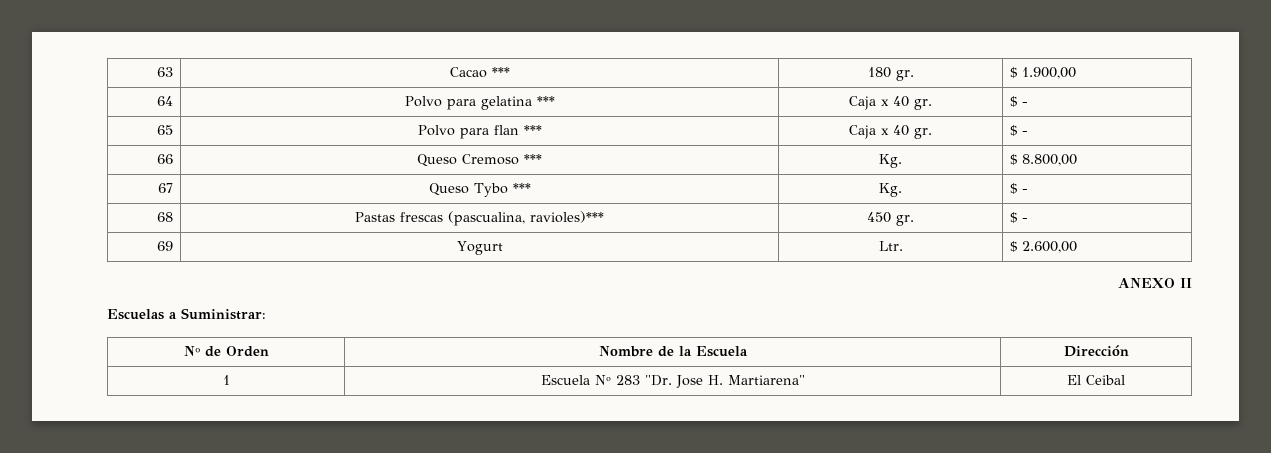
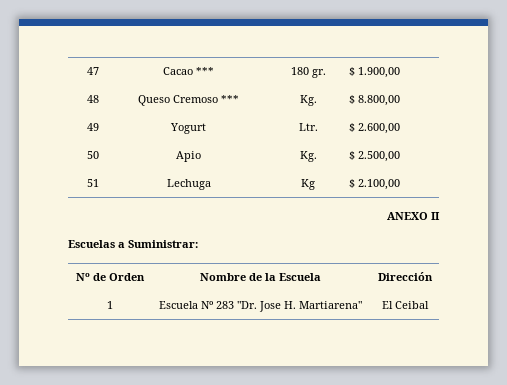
[157,67,174,77] 63 -> [86,67,99,75] 47
[157,96,174,106] [404,96,555,110] [849,96,933,110] [1009,96,1028,107] [157,125,174,135] [417,125,542,139] [849,125,933,139] [1009,125,1028,136] [157,154,174,164] 64 | Polvo para gelatina *** | Caja x 40 gr. | $ - // 65 | Polvo para flan *** | Caja x 40 gr. | $ - // 66 -> [86,95,99,103] 48
[158,183,174,193] [428,183,531,197] [879,183,902,197] [1009,183,1028,194] [157,212,174,222] [355,211,604,226] [867,212,914,226] [1009,212,1028,223] [157,241,174,251] [456,241,503,255] [878,241,903,251] [1009,241,1077,253] 67 | Queso Tybo *** | Kg. | $ - // 68 | Pastas frescas (pascualina, ravioles)*** | 450 gr. | $ - // 69 | Yogurt | Ltr. | $ 2.600,00 -> [86,123,99,131] [170,123,206,134] [298,123,318,131] [349,123,401,134] [86,151,99,159] [176,151,201,162] [299,151,317,162] [349,151,401,162] [86,179,99,187] [166,179,211,190] [301,179,315,190] [349,179,401,190] 49 | Yogurt | Ltr. | $ 2.600,00 // 50 | Apio | Kg. | $ 2.500,00 // 51 | Lechuga | Kg | $ 2.100,00

